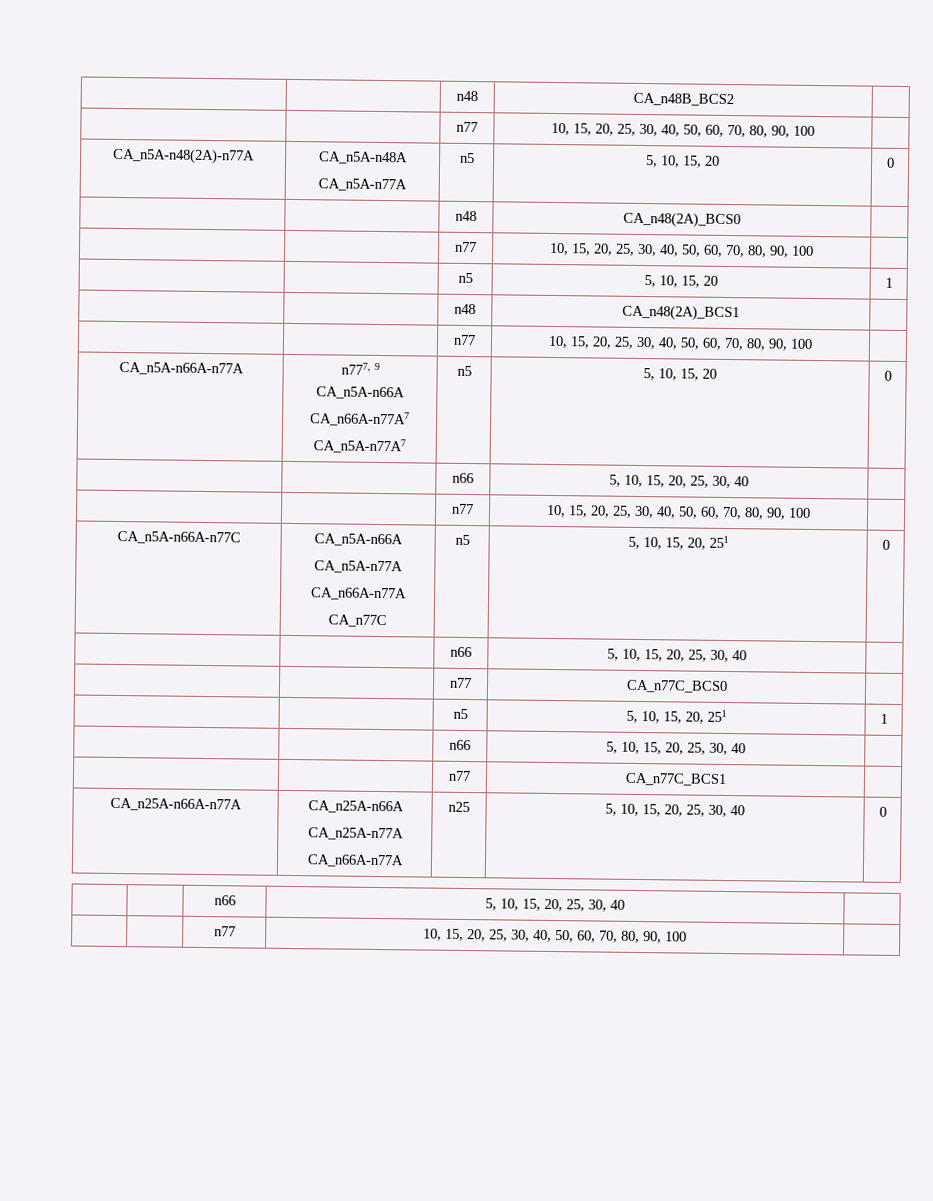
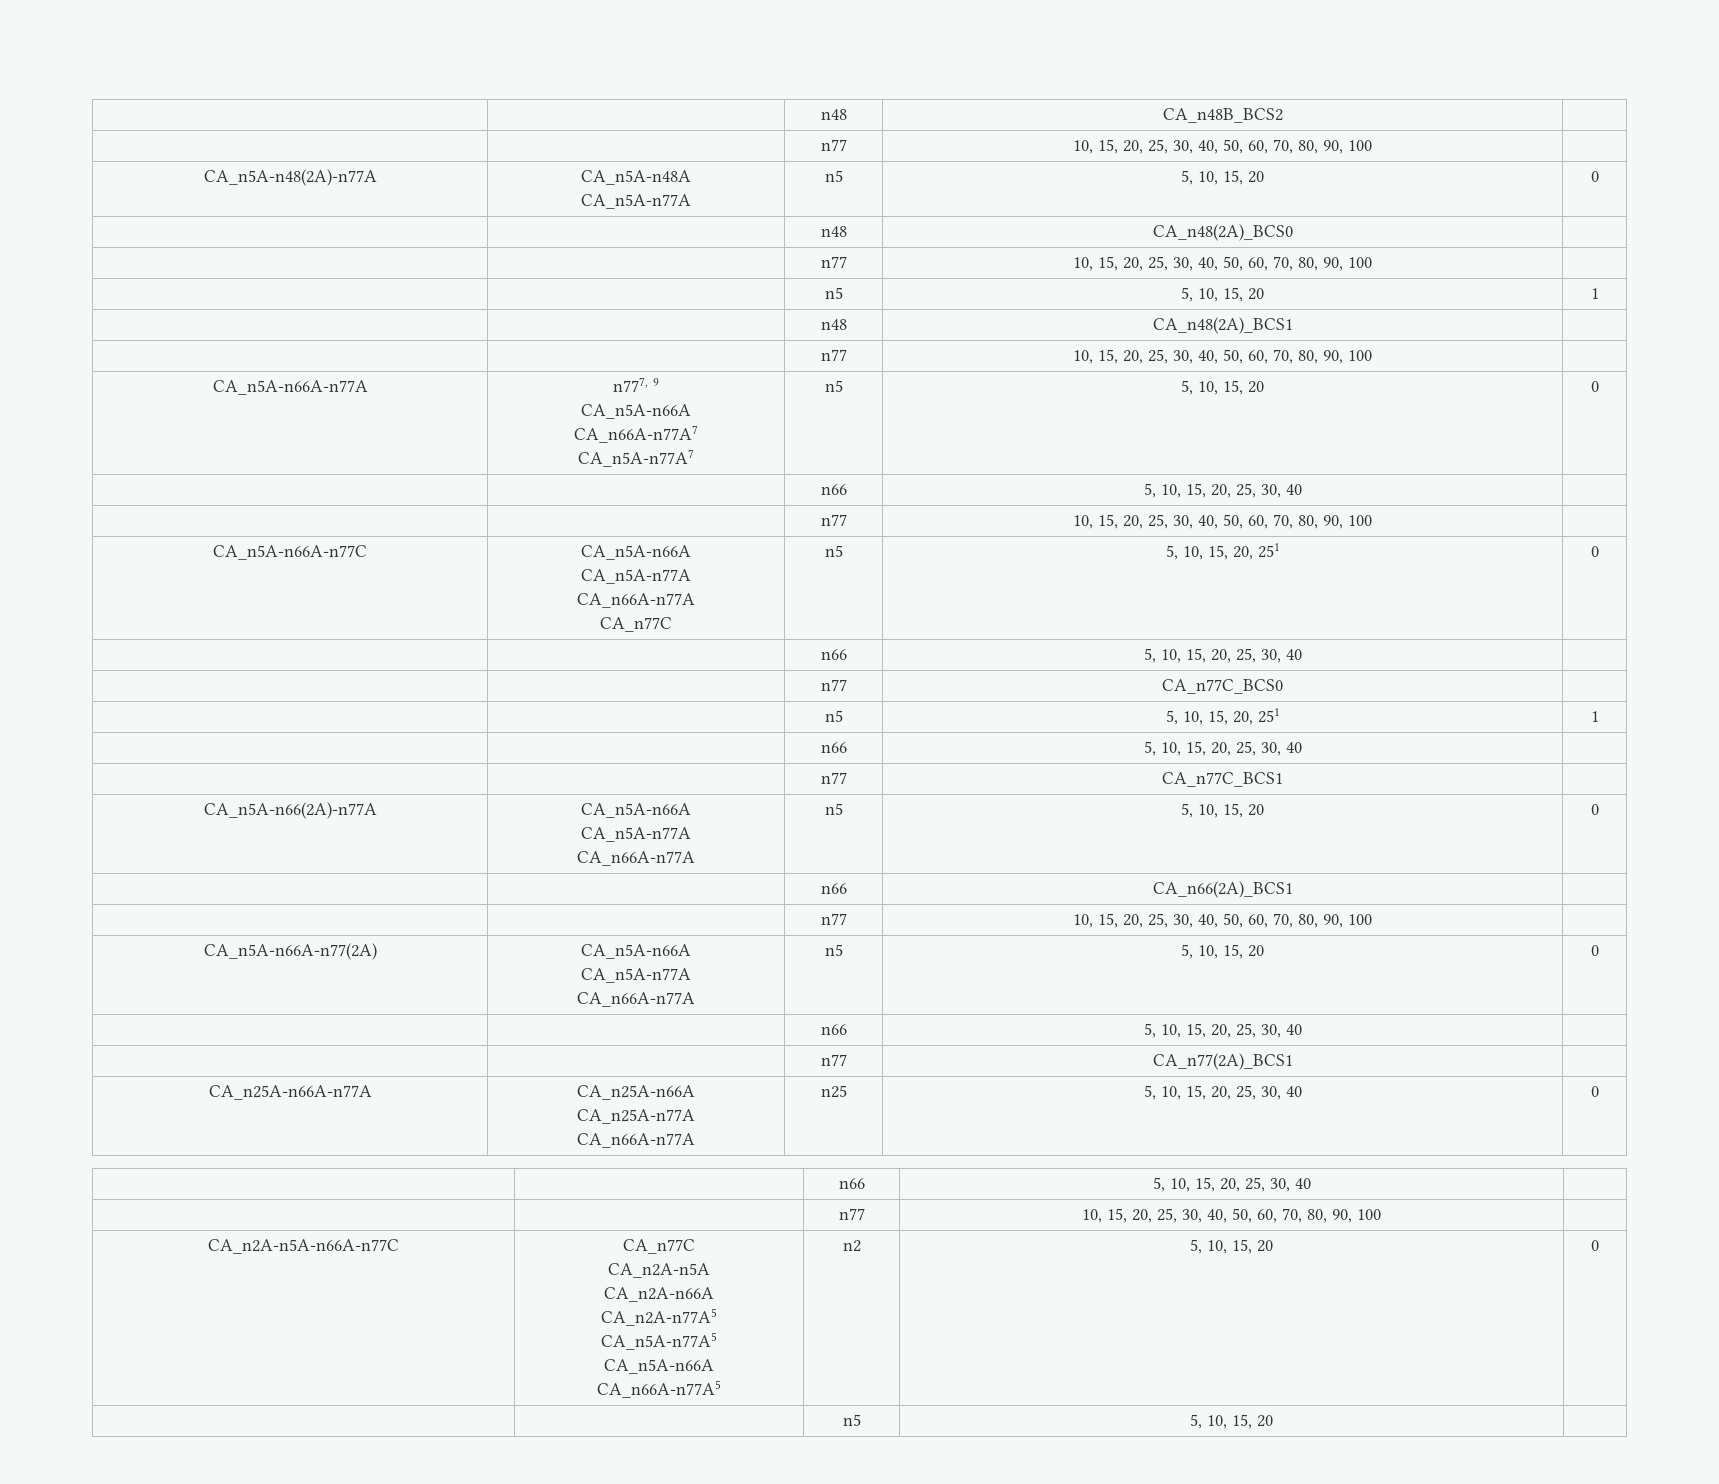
(727, 779) none -> [203,802,377,819] [581,803,691,818] [581,827,691,842] [577,851,695,866] [824,803,843,815] [1181,803,1264,818] [1590,804,1599,815] [820,883,847,894] [1152,881,1293,898] [820,913,847,925] [1073,913,1372,928] [203,943,377,960] [581,944,691,959] [581,968,691,983] [577,992,695,1007] [824,944,843,956] [1181,944,1264,959] [1590,945,1599,956] [820,1024,847,1035] [1143,1023,1302,1038] [820,1054,847,1066] [1152,1053,1293,1070] // CA_n5A-n66(2A)-n77A | CA_n5A-n66A // CA_n5A-n77A // CA_n66A-n77A | n5 | 5, 10, 15, 20 | 0 // | | n66 | CA_n66(2A)_BCS1 | // | | n77 | 10, 15, 20, 25, 30, 40, 50, 60, 70, 80, 90, 100 | // CA_n5A-n66A-n77(2A) | CA_n5A-n66A // CA_n5A-n77A // CA_n66A-n77A | n5 | 5, 10, 15, 20 | 0 // | | n66 | 5, 10, 15, 20, 25, 30, 40 | // | | n77 | CA_n77(2A)_BCS1 |
(687, 936) none -> [208,1239,399,1254] [623,1239,695,1254] [608,1263,710,1278] [604,1287,714,1302] [601,1308,717,1326] [601,1332,717,1350] [604,1359,714,1374] [597,1380,721,1398] [842,1240,861,1252] [1190,1239,1273,1254] [1591,1240,1599,1251] [842,1414,861,1426] [1190,1414,1273,1429] // CA_n2A-n5A-n66A-n77C | CA_n77C // CA_n2A-n5A // CA_n2A-n66A // CA_n2A-n77A5 // CA_n5A-n77A5 // CA_n5A-n66A // CA_n66A-n77A5 | n2 | 5, 10, 15, 20 | 0 // | | n5 | 5, 10, 15, 20 |

